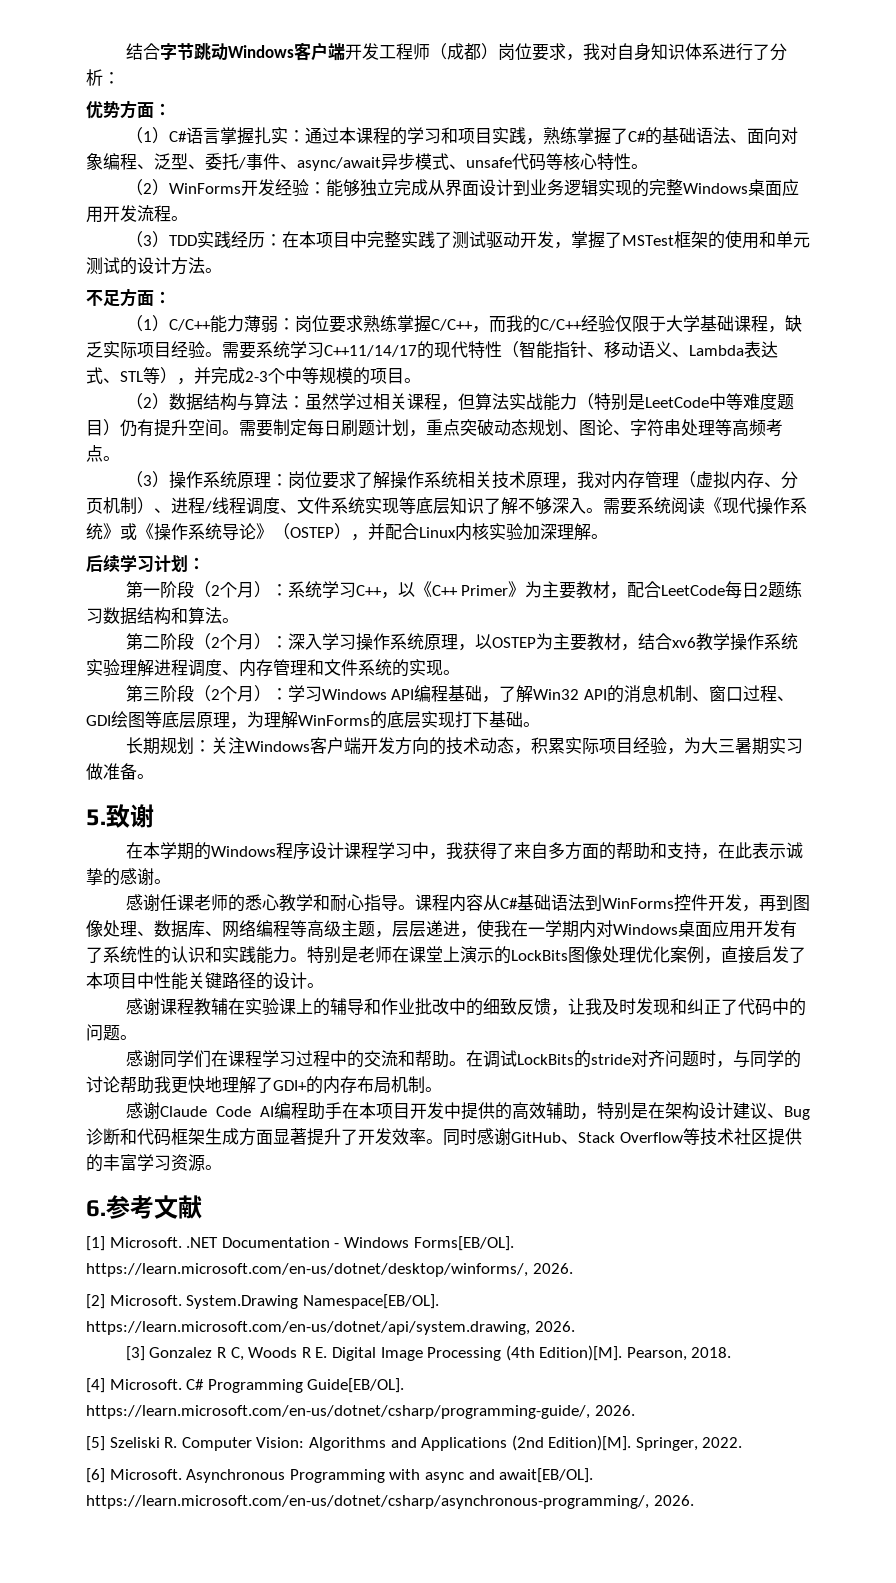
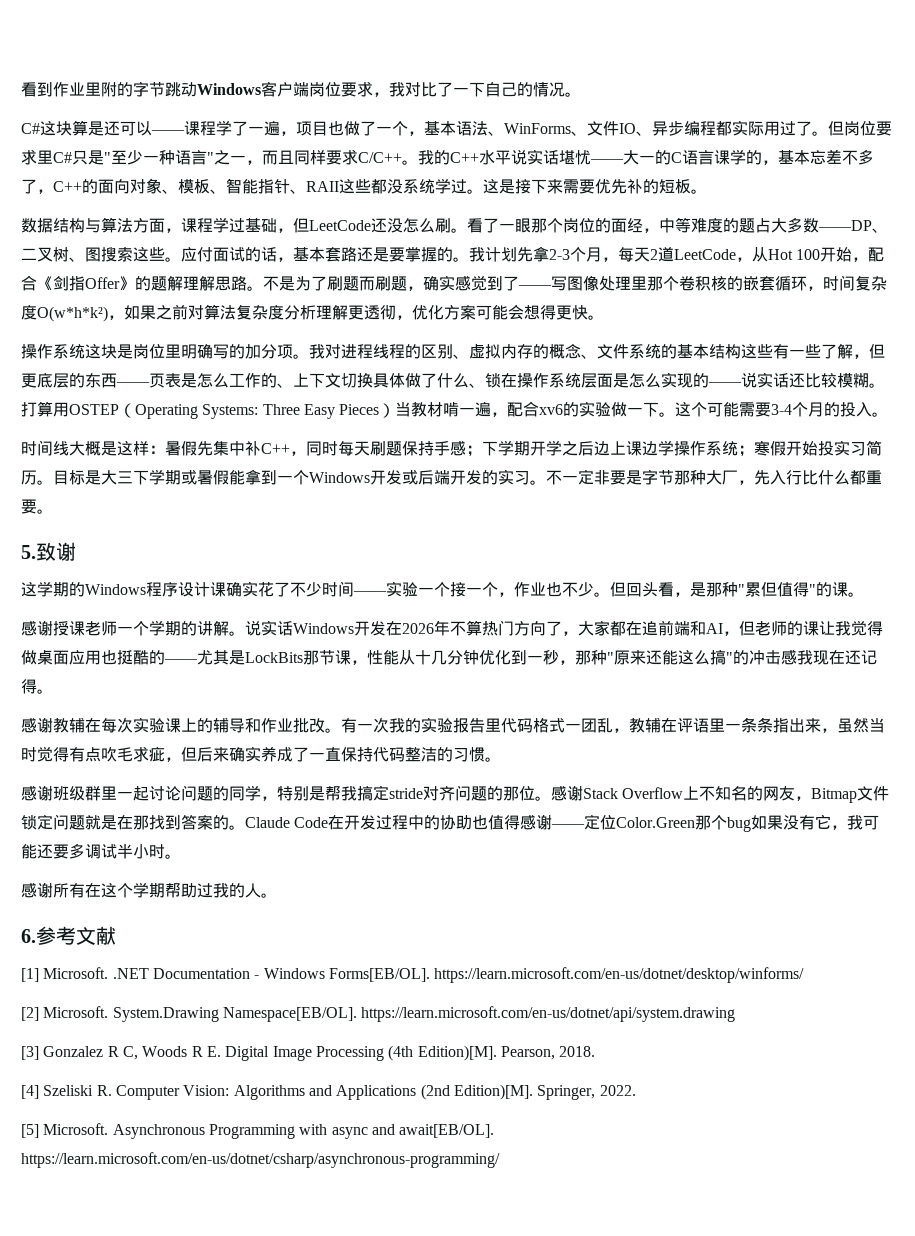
[125,43,160,60] 结合 -> [21,82,133,97] 看到作业里附的
[344,43,787,61] [86,69,120,86] [86,100,171,119] [125,127,798,145] [86,153,648,171] [125,179,799,197] [86,205,188,223] [125,230,810,249] [86,257,222,275] [86,288,171,307] [125,315,802,333] [86,341,778,359] [86,367,421,385] [125,393,169,410] 开发工程师（成都）岗位要求，我对自身知识体系进行了分析： // 优势方面： // （1）C#语言掌握扎实：通过本课程的学习和项目实践，熟练掌握了C#的基础语法、面向对象编程、泛型、委托/事件、async/await异步模式、unsafe代码等核心特性。 // （2）WinForms开发经验：能够独立完成从界面设计到业务逻辑实现的完整Windows桌面应用开发流程。 // （3）TDD实践经历：在本项目中完整实践了测试驱动开发，掌握了MSTest框架的使用和单元测试的设计方法。 // 不足方面： // （1）C/C++能力薄弱：岗位要求熟练掌握C/C++，而我的C/C++经验仅限于大学基础课程，缺乏实际项目经验。需要系统学习C++11/14/17的现代特性（智能指针、移动语义、Lambda表达式、STL等），并完成2-3个中等规模的项目。 // （2） -> [309,81,581,97] [21,120,892,136] [21,149,874,165] [21,178,707,194] 岗位要求，我对比了一下自己的情况。 // C#这块算是还可以——课程学了一遍，项目也做了一个，基本语法、WinForms、文件IO、异步编程都实际用过了。但岗位要求里C#只是"至少一种语言"之一，而且同样要求C/C++。我的C++水平说实话堪忧——大一的C语言课学的，基本忘差不多了，C++的面向对象、模板、智能指针、RAII这些都没系统学过。这是接下来需要优先补的短板。 //
[287,393,794,411] [86,419,783,437] [86,445,120,462] [125,471,798,489] [86,497,807,515] [86,523,608,541] [86,554,205,572] [125,581,803,599] [86,607,239,625] [125,633,798,651] [86,659,460,677] [125,685,794,703] [86,711,540,729] [125,737,803,755] [86,763,137,780] ：虽然学过相关课程，但算法实战能力（特别是LeetCode中等难度题目）仍有提升空间。需要制定每日刷题计划，重点突破动态规划、图论、字符串处理等高频考点。 // （3）操作系统原理：岗位要求了解操作系统相关技术原理，我对内存管理（虚拟内存、分页机制）、进程/线程调度、文件系统实现等底层知识了解不够深入。需要系统阅读《现代操作系统》或《操作系统导论》（OSTEP），并配合Linux内核实验加深理解。 // 后续学习计划： // 第一阶段（2个月）：系统学习C++，以《C++ Primer》为主要教材，配合LeetCode每日2题练习数据结构和算法。 // 第二阶段（2个月）：深入学习操作系统原理，以OSTEP为主要教材，结合xv6教学操作系统实验理解进程调度、内存管理和文件系统的实现。 // 第三阶段（2个月）：学习Windows API编程基础，了解Win32 API的消息机制、窗口过程、GDI绘图等底层原理，为理解WinForms的底层实现打下基础。 // 长期规划：关注Windows客户端开发方向的技术动态，积累实际项目经验，为大三暑期实习做准备 -> [133,217,888,233] [21,246,885,262] [21,275,887,291] [21,304,604,322] [21,343,885,359] [21,372,885,388] [21,401,889,419] [21,440,882,457] [21,469,882,485] [21,499,37,514] 方面，课程学过基础，但LeetCode还没怎么刷。看了一眼那个岗位的面经，中等难度的题占大多数——DP、二叉树、图搜索这些。应付面试的话，基本套路还是要掌握的。我计划先拿2-3个月，每天2道LeetCode，从Hot 100开始，配合《剑指Offer》的题解理解思路。不是为了刷题而刷题，确实感觉到了——写图像处理里那个卷积核的嵌套循环，时间复杂度O(w*h*k²)，如果之前对算法复杂度分析理解更透彻，优化方案可能会想得更快。 // 操作系统这块是岗位里明确写的加分项。我对进程线程的区别、虚拟内存的概念、文件系统的基本结构这些有一些了解，但更底层的东西——页表是怎么工作的、上下文切换具体做了什么、锁在操作系统层面是怎么实现的——说实话还比较模糊。打算用OSTEP（Operating Systems: Three Easy Pieces）当教材啃一遍，配合xv6的实验做一下。这个可能需要3-4个月的投入。 // 时间线大概是这样：暑假先集中补C++，同时每天刷题保持手感；下学期开学之后边上课边学操作系统；寒假开始投实习简历。目标是大三下学期或暑假能拿到一个Windows开发或后端开发的实习。不一定非要是字节那种大厂，先入行比什么都重要
[125,842,160,859] 在本 -> [21,582,37,597] 这
[360,842,803,860] [86,868,171,886] [125,894,810,912] [86,919,797,938] [86,946,806,964] [86,972,324,990] [125,998,245,1016] 程学习中，我获得了来自多方面的帮助和支持，在此表示诚挚的感谢。 // 感谢任课老师的悉心教学和耐心指导。课程内容从C#基础语法到WinForms控件开发，再到图像处理、数据库、网络编程等高级主题，层层递进，使我在一学期内对Windows桌面应用开发有了系统性的认识和实践能力。特别是老师在课堂上演示的LockBits图像处理优化案例，直接启发了本项目中性能关键路径的设计。 // 感谢课程教辅在 -> [226,581,864,597] [21,620,883,636] [21,649,877,665] [21,679,53,694] [21,717,133,733] 确实花了不少时间——实验一个接一个，作业也不少。但回头看，是那种"累但值得"的课。 // 感谢授课老师一个学期的讲解。说实话Windows开发在2026年不算热门方向了，大家都在追前端和AI，但老师的课让我觉得做桌面应用也挺酷的——尤其是LockBits那节课，性能从十几分钟优化到一秒，那种"原来还能这么搞"的冲击感我现在还记得。 // 感谢教辅在每次
[448,998,806,1016] [86,1024,137,1041] [125,1050,801,1068] [86,1076,442,1094] [125,1102,811,1120] [86,1128,802,1146] [86,1154,205,1172] 中的细致反馈，让我及时发现和纠正了代码中的问题。 // 感谢同学们在课程学习过程中的交流和帮助。在调试LockBits的stride对齐问题时，与同学的讨论帮助我更快地理解了GDI+的内存布局机制。 // 感谢Claude Code AI编程助手在本项目开发中提供的高效辅助，特别是在架构设计建议、Bug诊断和代码框架生成方面显著提升了开发效率。同时感谢GitHub、Stack Overflow等技术社区提供的丰富学习资源 -> [325,717,885,733] [21,746,501,762] [21,785,890,803] [21,814,880,832] [21,843,181,859] [21,882,261,898] 。有一次我的实验报告里代码格式一团乱，教辅在评语里一条条指出来，虽然当时觉得有点吹毛求疵，但后来确实养成了一直保持代码整洁的习惯。 // 感谢班级群里一起讨论问题的同学，特别是帮我搞定stride对齐问题的那位。感谢Stack Overflow上不知名的网友，Bitmap文件锁定问题就是在那找到答案的。Claude Code在开发过程中的协助也值得感谢——定位Color.Green那个bug如果没有它，我可能还要多调试半小时。 // 感谢所有在这个学期帮助过我的人
[86,1263,573,1277] https://learn.microsoft.com/en-us/dotnet/desktop/winforms/, 2026. -> [434,967,805,983] https://learn.microsoft.com/en-us/dotnet/desktop/winforms/
[86,1321,575,1335] https://learn.microsoft.com/en-us/dotnet/api/system.drawing, 2026. -> [361,1006,736,1022] https://learn.microsoft.com/en-us/dotnet/api/system.drawing
[109,1378,405,1393] [86,1405,635,1419] [86,1436,105,1451] Microsoft. C# Programming Guide[EB/OL]. https://learn.microsoft.com/en-us/dotnet/csharp/programming-guide/, 2026. // [5] -> (39, 1092) none
[86,1468,105,1483] [6] -> [21,1124,39,1138] [5]
[86,1495,694,1509] https://learn.microsoft.com/en-us/dotnet/csharp/asynchronous-programming/, 2026. -> [21,1152,500,1168] https://learn.microsoft.com/en-us/dotnet/csharp/asynchronous-programming/

